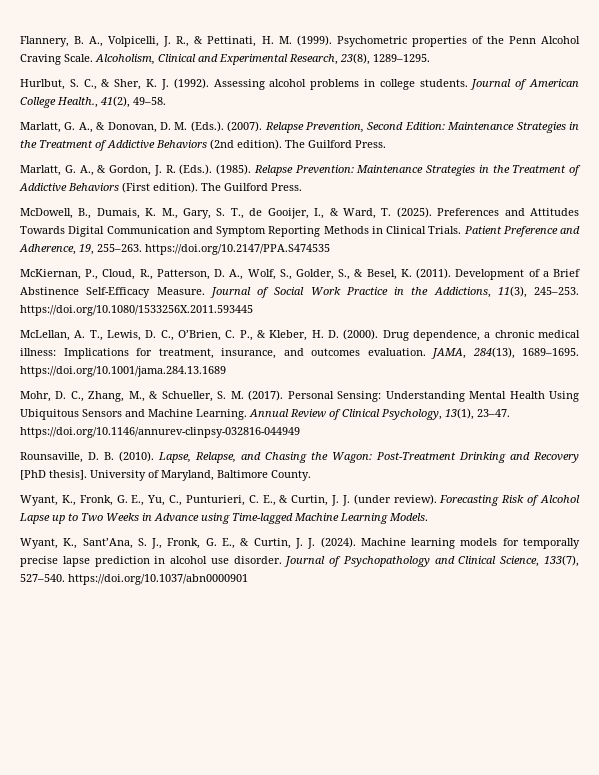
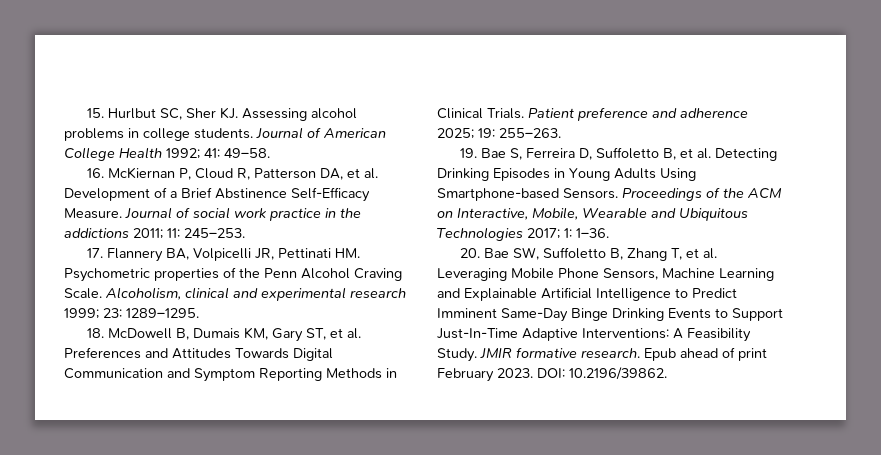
[20,35,580,47] [20,53,430,65] [20,78,209,90] Flannery, B. A., Volpicelli, J. R., & Pettinati, H. M. (1999). Psychometric properties of the Penn Alcohol Craving Scale. Alcoholism, Clinical and Experimental Research, 23(8), 1289–1295. // Hurlbut, S. C., & Sher, K. J. (1992). -> [86,107,238,120] 15. Hurlbut SC, Sher KJ.
[57,96,166,108] [20,121,579,133] [20,139,386,151] [20,164,581,176] [19,182,302,193] [20,207,432,219] Health., 41(2), 49–58. // Marlatt, G. A., & Donovan, D. M. (Eds.). (2007). Relapse Prevention, Second Edition: Maintenance Strategies in the Treatment of Addictive Behaviors (2nd edition). The Guilford Press. // Marlatt, G. A., & Gordon, J. R. (Eds.). (1985). Relapse Prevention: Maintenance Strategies in the Treatment of Addictive Behaviors (First edition). The Guilford Press. // McDowell, B., Dumais, K. M., Gary, S. T., de Gooijer, I., & Ward, T. (2025). -> [119,147,270,159] [86,167,378,180] [64,187,370,202] [64,207,361,221] [64,228,245,239] [86,248,360,262] [64,267,402,282] [64,287,406,301] [64,308,199,319] [86,327,361,342] Health 1992; 41: 49–58. // 16. McKiernan P, Cloud R, Patterson DA, et al. Development of a Brief Abstinence Self-Efficacy Measure. Journal of social work practice in the addictions 2011; 11: 245–253. // 17. Flannery BA, Volpicelli JR, Pettinati HM. Psychometric properties of the Penn Alcohol Craving Scale. Alcoholism, clinical and experimental research 1999; 23: 1289–1295. // 18. McDowell B, Dumais KM, Gary ST, et al.
[502,226,580,237] [19,244,330,255] [20,268,580,280] [20,286,579,298] [20,305,253,316] [20,329,580,341] [20,347,579,359] [20,366,226,377] [20,390,579,402] [20,408,510,420] [20,427,300,438] [20,451,579,463] [20,470,311,481] [20,494,581,506] [19,513,428,524] [20,537,581,549] [20,555,579,567] [20,574,248,585] Preference and Adherence, 19, 255–263. https://doi.org/10.2147/PPA.S474535 // McKiernan, P., Cloud, R., Patterson, D. A., Wolf, S., Golder, S., & Besel, K. (2011). Development of a Brief Abstinence Self-Efficacy Measure. Journal of Social Work Practice in the Addictions, 11(3), 245–253. https://doi.org/10.1080/1533256X.2011.593445 // McLellan, A. T., Lewis, D. C., O’Brien, C. P., & Kleber, H. D. (2000). Drug dependence, a chronic medical illness: Implications for treatment, insurance, and outcomes evaluation. JAMA, 284(13), 1689–1695. https://doi.org/10.1001/jama.284.13.1689 // Mohr, D. C., Zhang, M., & Schueller, S. M. (2017). Personal Sensing: Understanding Mental Health Using Ubiquitous Sensors and Machine Learning. Annual Review of Clinical Psychology, 13(1), 23–47. https://doi.org/10.1146/annurev-clinpsy-032816-044949 // Rounsaville, D. B. (2010). Lapse, Relapse, and Chasing the Wagon: Post-Treatment Drinking and Recovery [PhD thesis]. University of Maryland, Baltimore County. // Wyant, K., Fronk, G. E., Yu, C., Punturieri, C. E., & Curtin, J. J. (under review). Forecasting Risk of Alcohol Lapse up to Two Weeks in Advance using Time-lagged Machine Learning Models. // Wyant, K., Sant’Ana, S. J., Fronk, G. E., & Curtin, J. J. (2024). Machine learning models for temporally precise lapse prediction in alcohol use disorder. Journal of Psychopathology and Clinical Science, 133(7), 527–540. https://doi.org/10.1037/abn0000901 -> [577,107,748,121] [437,128,561,139] [459,147,777,161] [437,168,696,181] [437,187,782,201] [437,207,748,221] [437,227,609,241] [459,247,717,261] [437,268,774,281] [437,287,737,301] [437,308,783,322] [437,328,751,342] [437,347,767,362] [437,367,667,382] preference and adherence 2025; 19: 255–263. // 19. Bae S, Ferreira D, Suffoletto B, et al. Detecting Drinking Episodes in Young Adults Using Smartphone-based Sensors. Proceedings of the ACM on Interactive, Mobile, Wearable and Ubiquitous Technologies 2017; 1: 1–36. // 20. Bae SW, Suffoletto B, Zhang T, et al. Leveraging Mobile Phone Sensors, Machine Learning and Explainable Artificial Intelligence to Predict Imminent Same-Day Binge Drinking Events to Support Just-In-Time Adaptive Interventions: A Feasibility Study. JMIR formative research. Epub ahead of print February 2023. DOI: 10.2196/39862.

